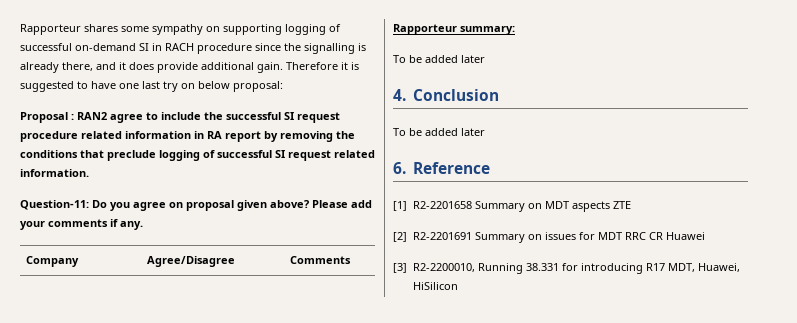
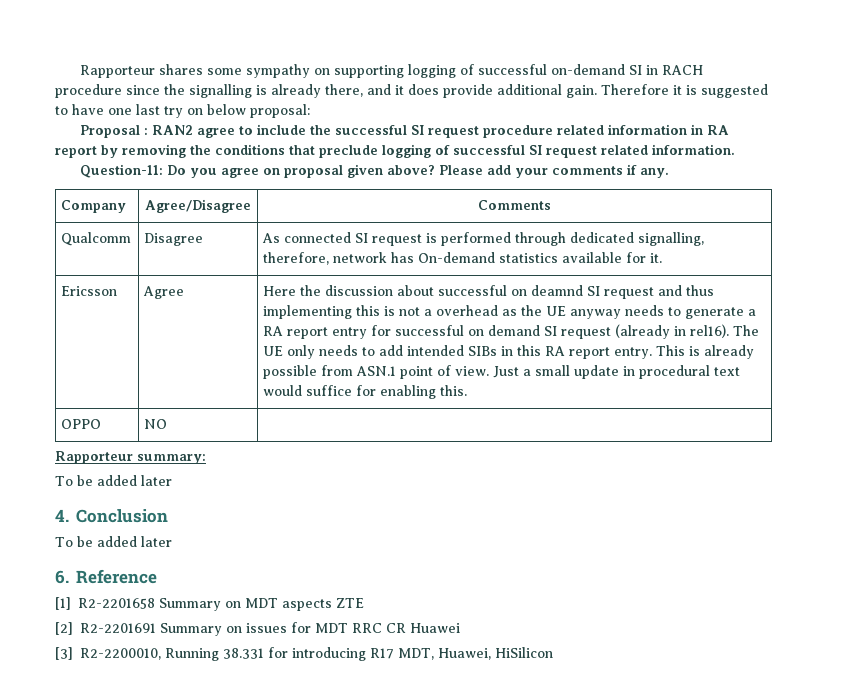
(351, 260) none -> [61,232,132,246] [144,233,204,246] [262,232,705,246] [263,252,663,265] [61,286,118,296] [143,286,185,299] [263,285,715,299] [263,305,757,319] [263,324,760,339] [263,345,755,359] [263,365,741,379] [263,385,468,399] [61,419,102,429] [144,419,168,429] // Qualcomm | Disagree | As connected SI request is performed through dedicated signalling, therefore, network has On-demand statistics available for it. // Ericsson | Agree | Here the discussion about successful on deamnd SI request and thus implementing this is not a overhead as the UE anyway needs to generate a RA report entry for successful on demand SI request (already in rel16). The UE only needs to add intended SIBs in this RA report entry. This is already possible from ASN.1 point of view. Just a small update in procedural text would suffice for enabling this. // OPPO | NO |

